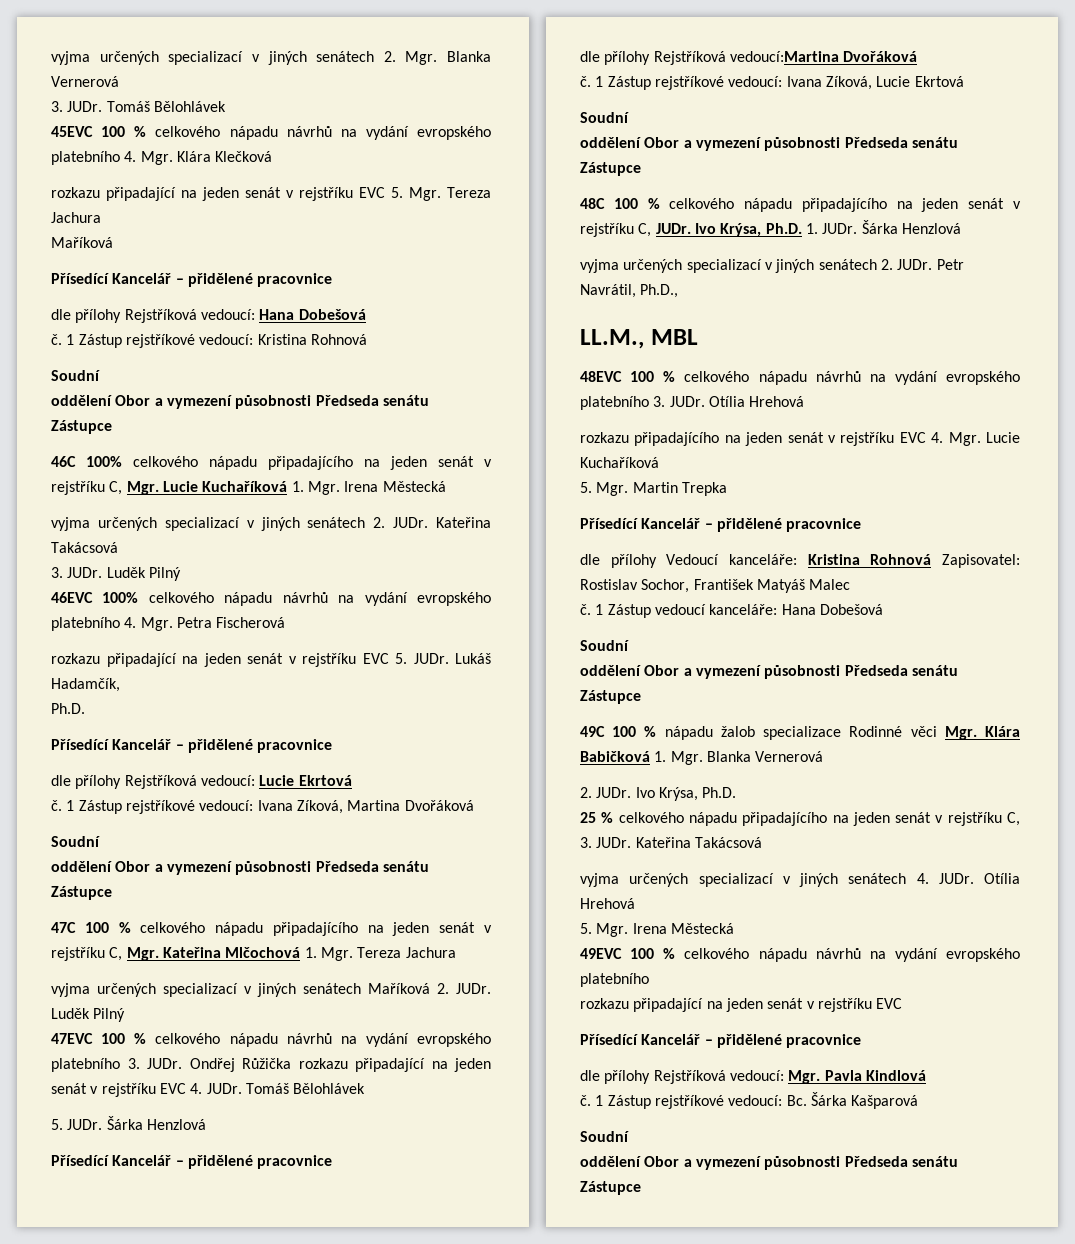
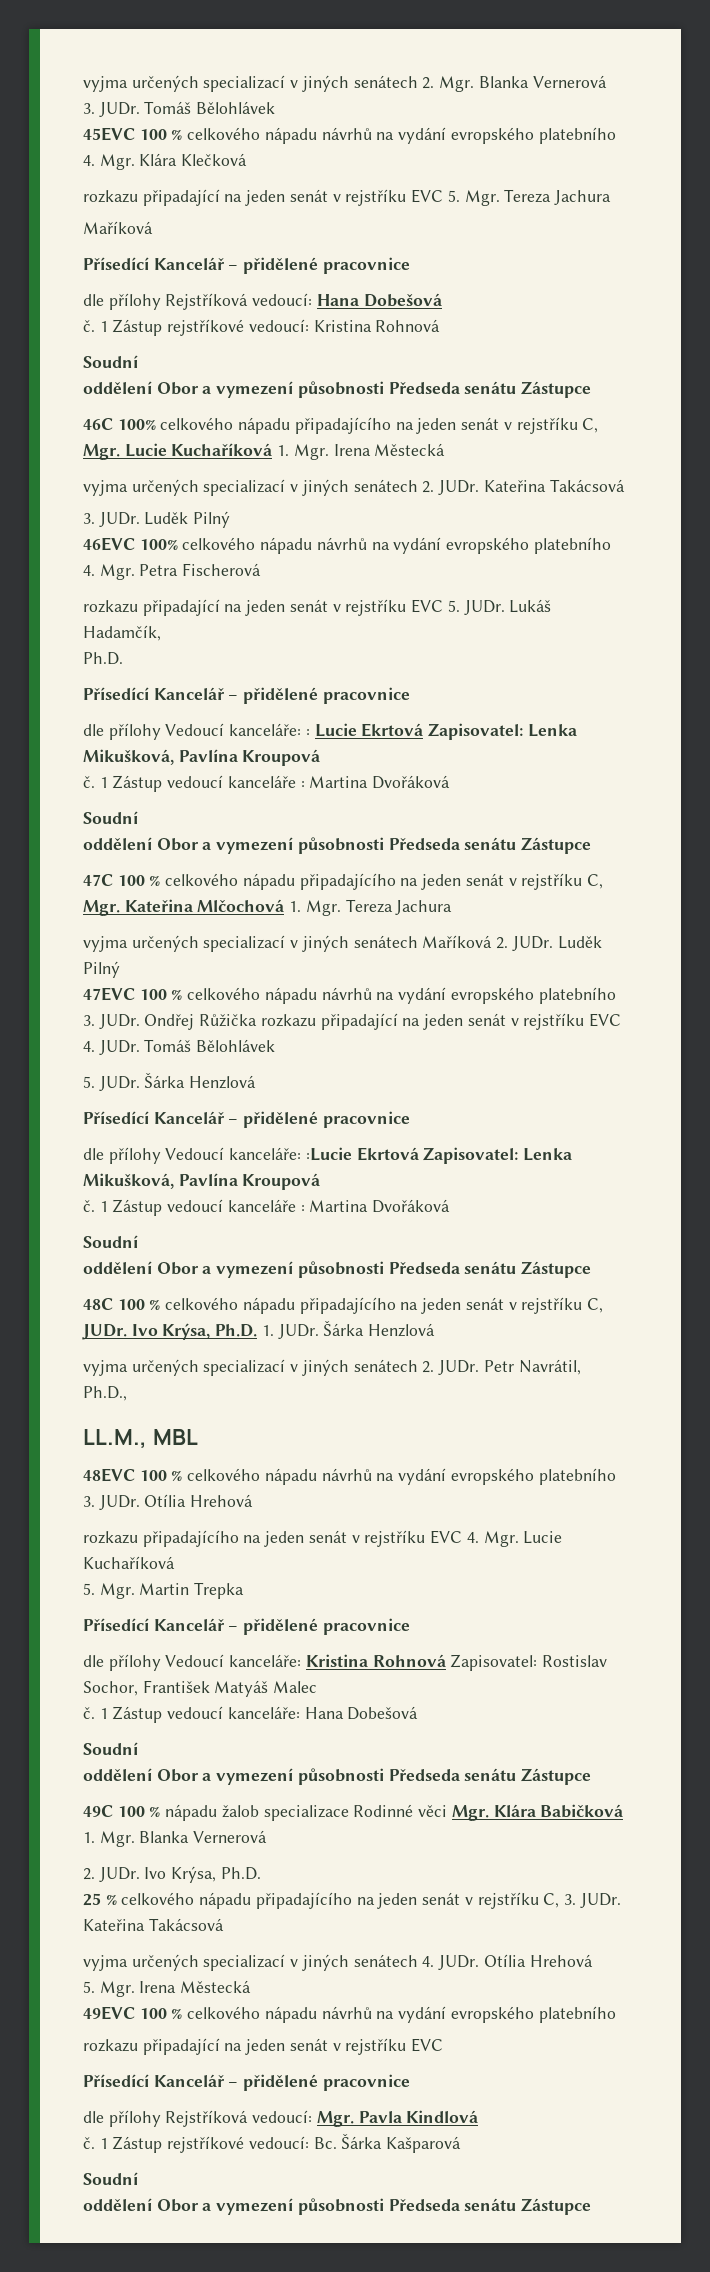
[124,775,352,789] [51,800,343,814] Rejstříková vedoucí: Lucie Ekrtová // č. 1 Zástup rejstříkové vedoucí: Ivana Zíková, -> [165,723,577,740] [83,749,321,766] [83,775,305,792] Vedoucí kanceláře: : Lucie Ekrtová Zapisovatel: Lenka Mikušková, Pavlína Kroupová // č. 1 Zástup vedoucí kanceláře :
[653,51,918,65] [580,76,964,90] Rejstříková vedoucí:Martina Dvořáková // č. 1 Zástup rejstříkové vedoucí: Ivana Zíková, Lucie Ekrtová -> [165,1147,573,1164] [83,1173,321,1190] [83,1199,451,1216] Vedoucí kanceláře: :Lucie Ekrtová Zapisovatel: Lenka Mikušková, Pavlína Kroupová // č. 1 Zástup vedoucí kanceláře : Martina Dvořáková

